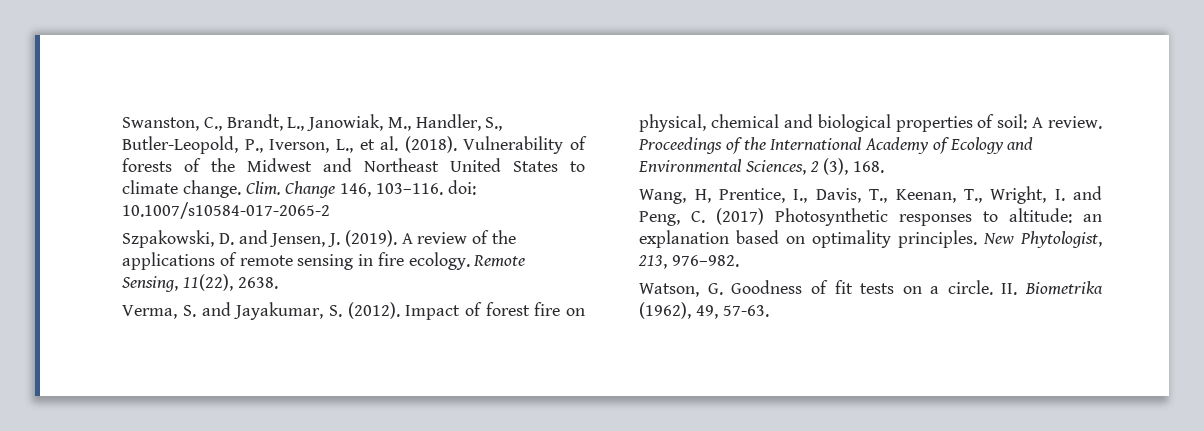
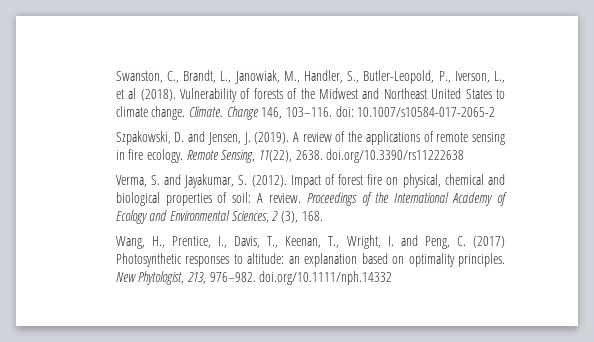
[380,136,399,151] al. -> [128,88,137,99] al
[245,181,281,195] Clim. -> [189,106,224,117] Climate.
(278, 283) none -> [326,149,465,163] doi.org/10.3390/rs11222638
[694,189,711,203] H, -> [151,236,165,248] H.,
[639,280,1103,297] [639,302,769,319] // Watson, G. Goodness of fit tests on a circle. II. Biometrika (1962), 49, 57-63. -> [259,271,393,285] doi.org/10.1111/nph.14332

